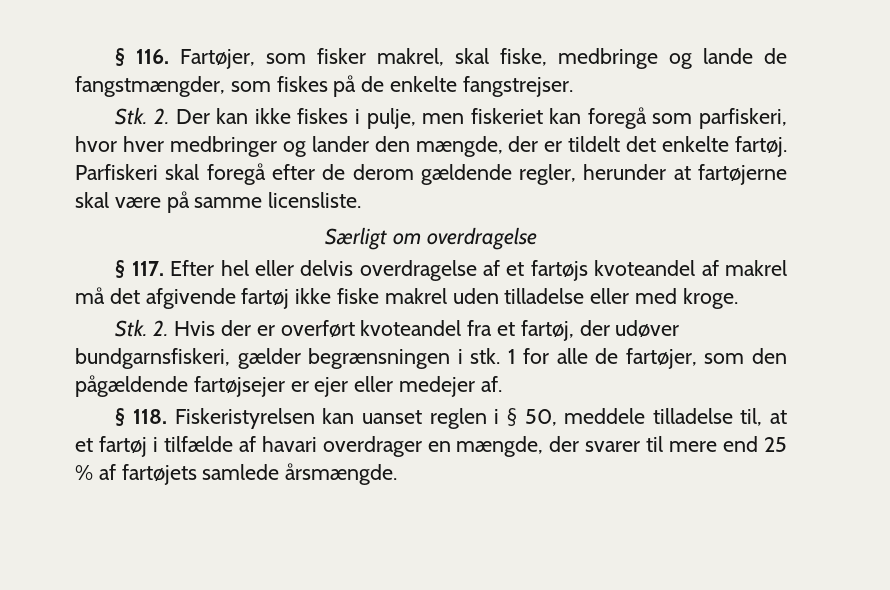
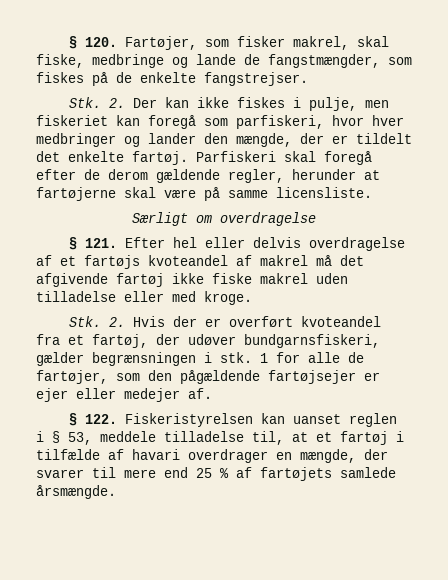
[115,48,170,66] § 116. -> [68,36,117,49] § 120.
[131,261,164,276] 117. -> [84,238,117,248] 121.
[133,409,168,424] 118. -> [84,414,117,424] 122.
[524,409,557,426] 50, -> [68,432,92,445] 53,

